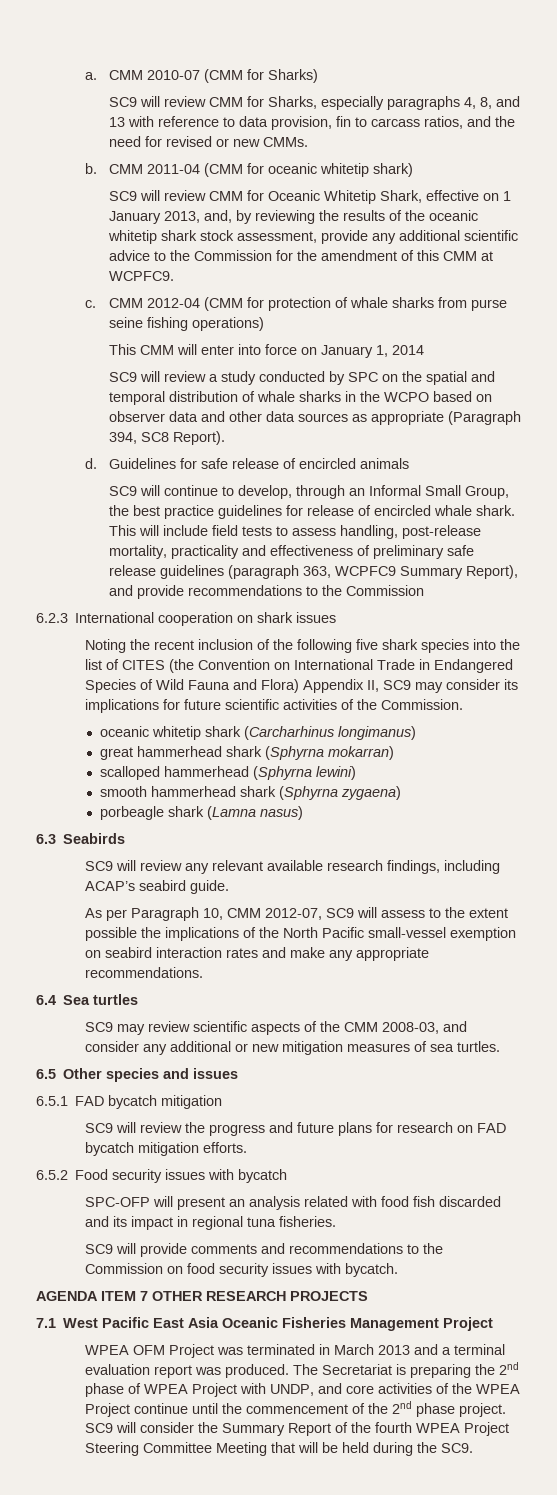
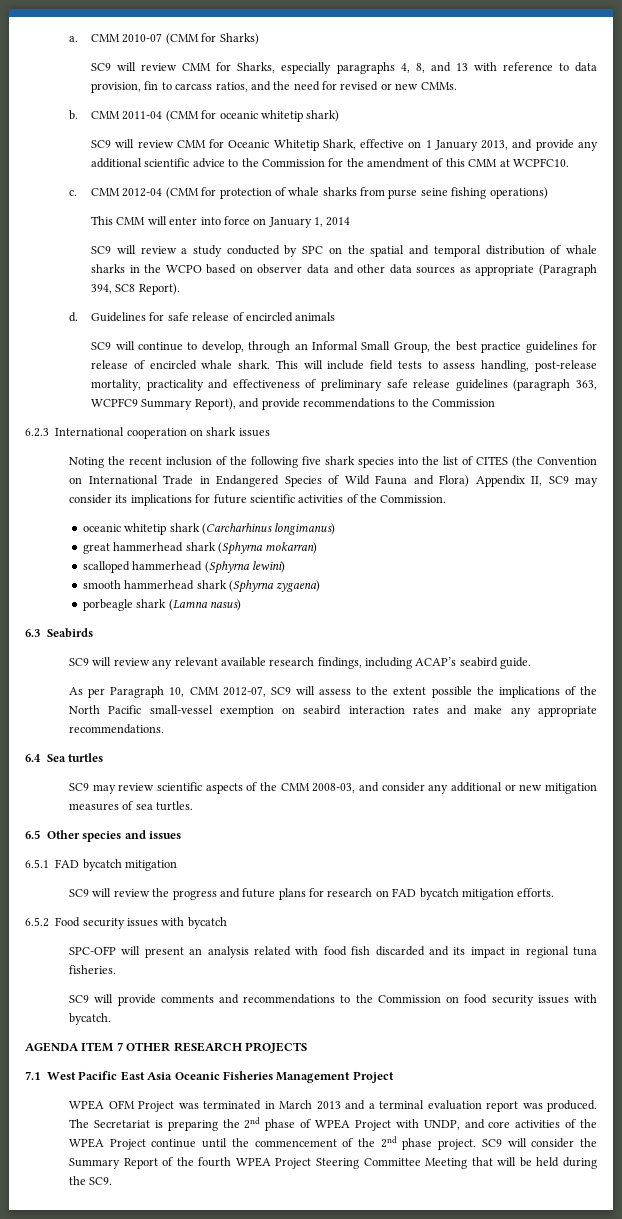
[203,210,478,224] [107,230,317,244] and, by reviewing the results of the oceanic whitetip shark stock assessment, -> [512,139,533,149] and
[108,271,174,281] WCPFC9. -> [512,158,569,167] WCPFC10.

